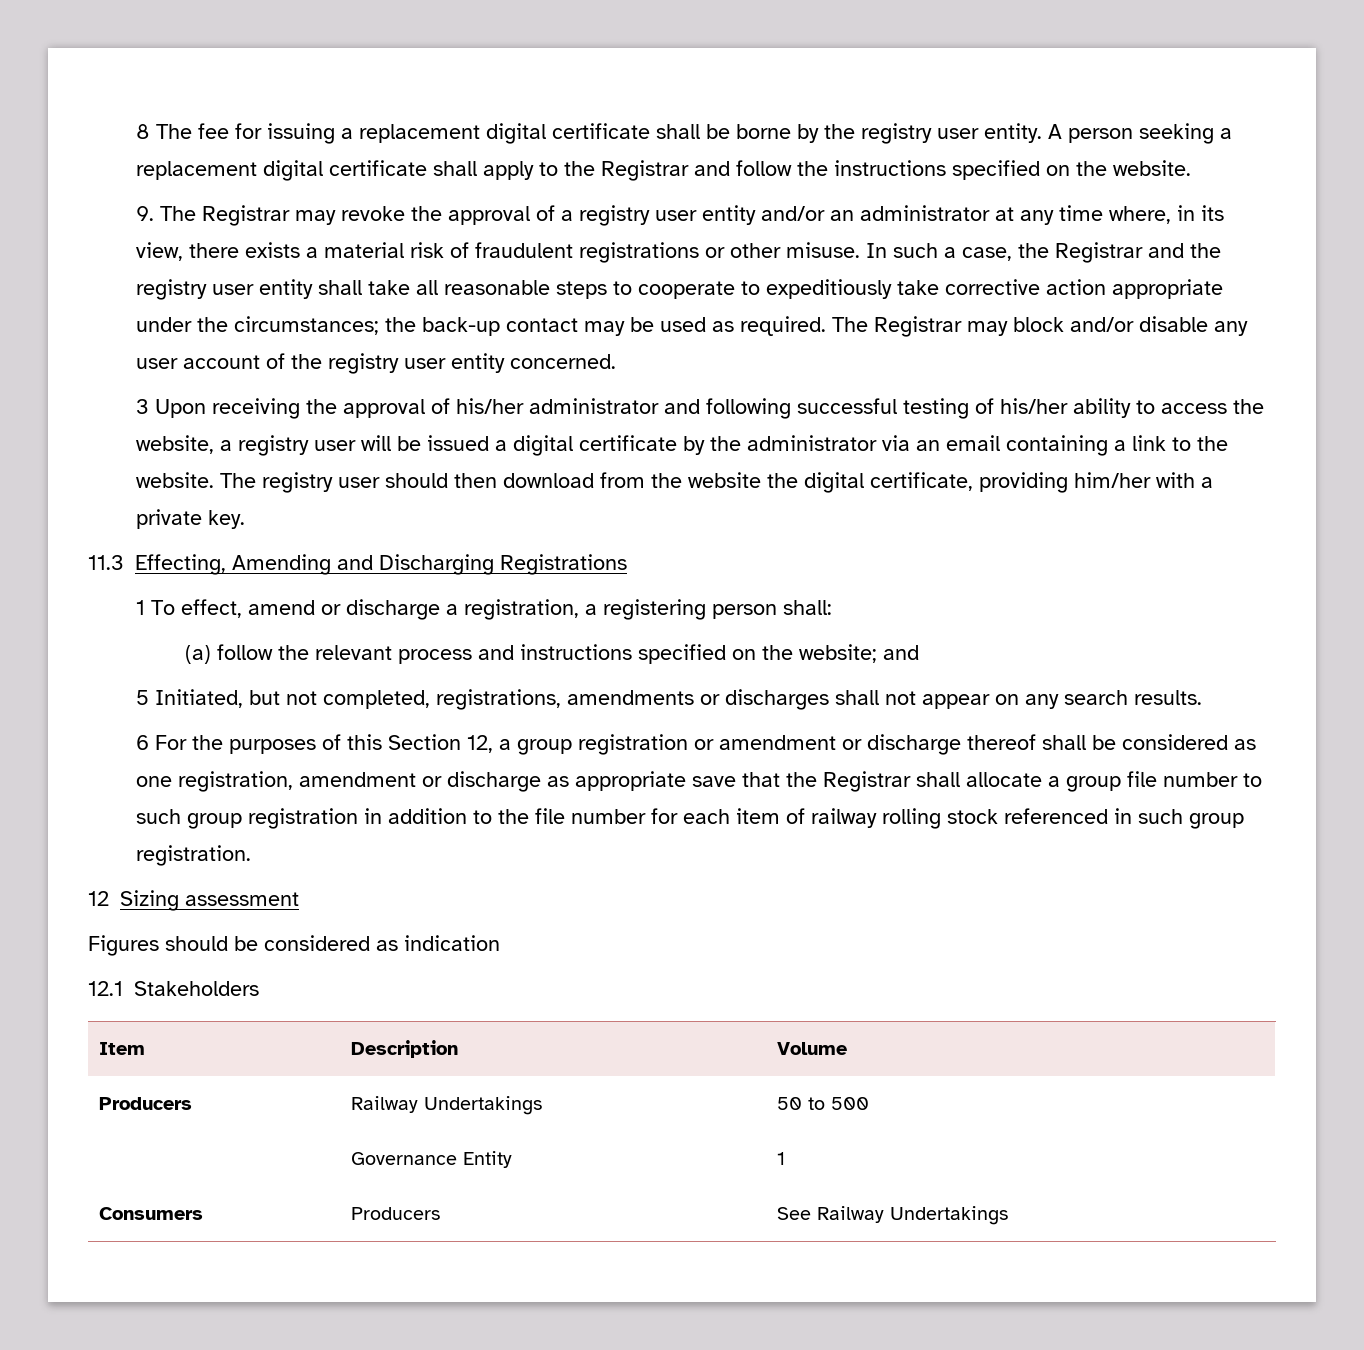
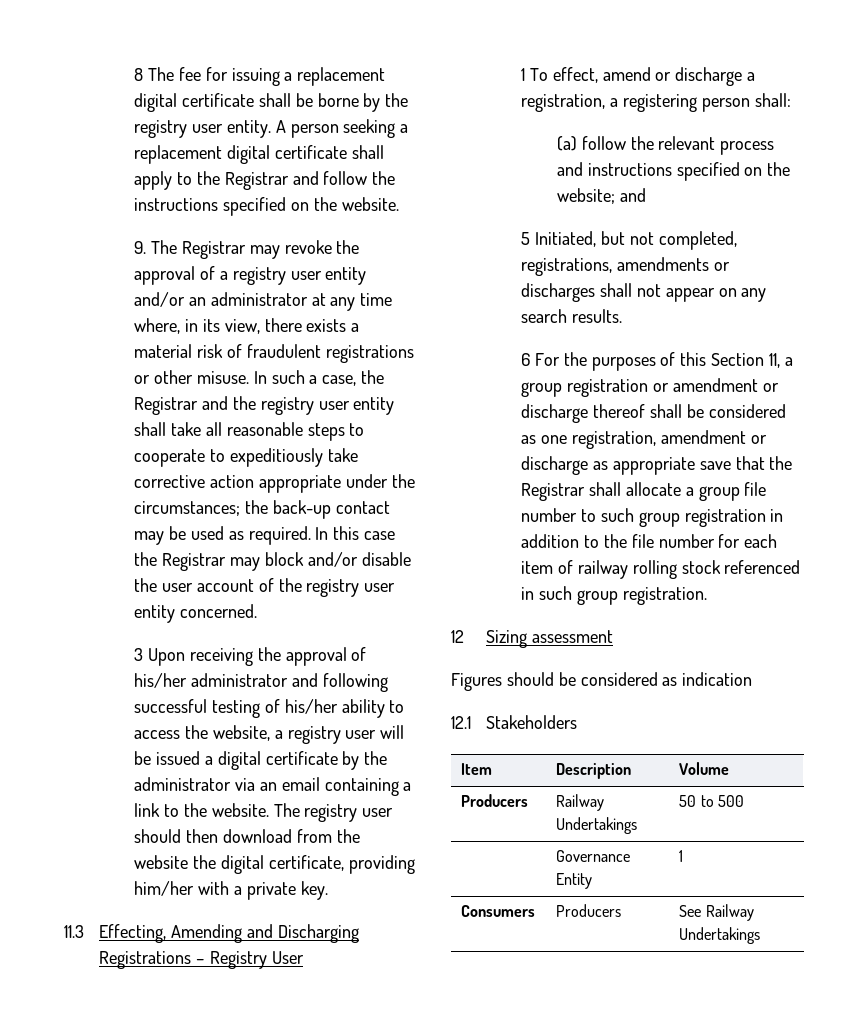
[832,317,869,332] The -> [315,526,396,540] [134,552,158,566] In this case the
[1214,321,1249,336] any -> [134,578,158,592] the
(627, 564) none -> [195,951,304,969] – Registry User
[467,735,494,753] 12, -> [769,353,781,368] 11,

